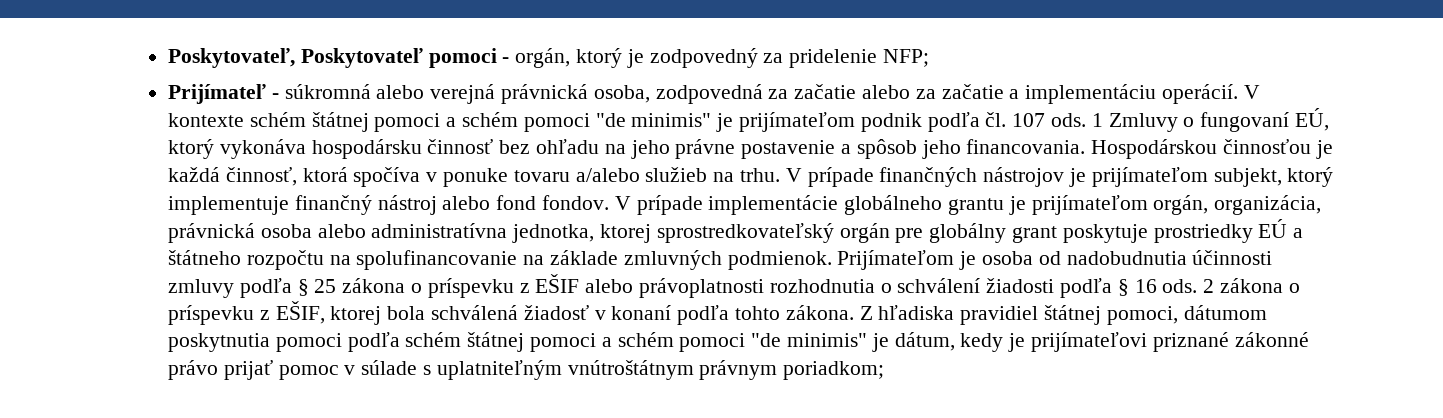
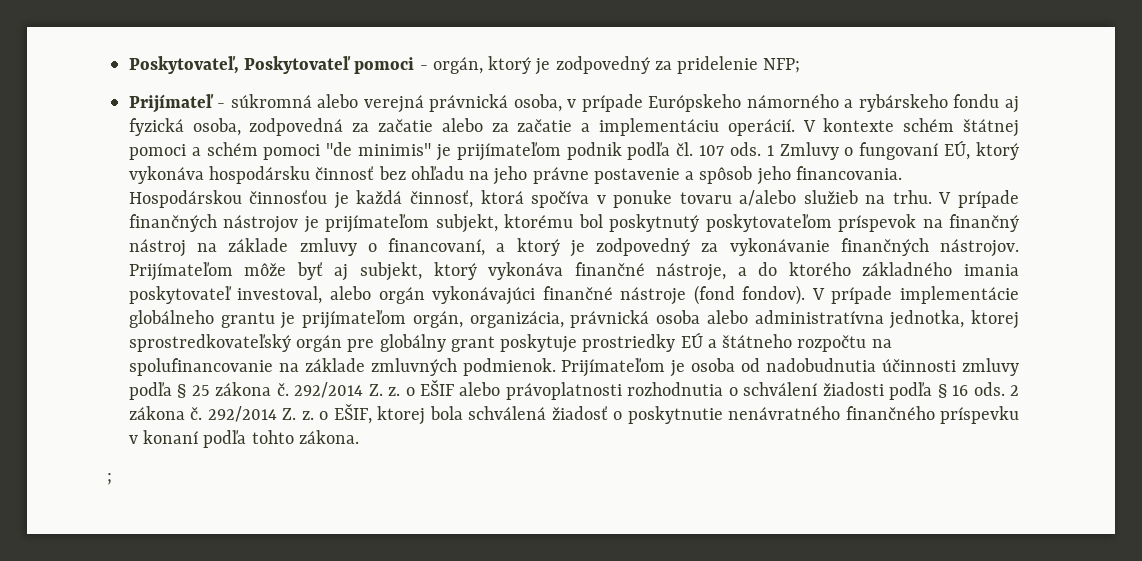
(650, 94) none -> [567,94,1019,113] [128,118,241,136] v prípade Európskeho námorného a rybárskeho fondu aj fyzická osoba,
[1287,167,1334,187] [167,195,609,215] ktorý implementuje finančný nástroj alebo fond fondov. -> [504,214,1019,232] [128,238,1020,257] [128,262,1020,281] [128,285,806,305] ktorému bol poskytnutý poskytovateľom príspevok na finančný nástroj na základe zmluvy o financovaní, a ktorý je zodpovedný za vykonávanie finančných nástrojov. Prijímateľom môže byť aj subjekt, ktorý vykonáva finančné nástroje, a do ktorého základného imania poskytovateľ investoval, alebo orgán vykonávajúci finančné nástroje (fond fondov).
[410,278,530,298] o príspevku z -> [276,382,415,398] č. 292/2014 Z. z. o
[1288,283,1300,293] [167,305,270,325] o príspevku z -> [190,406,329,422] č. 292/2014 Z. z. o
(589, 312) none -> [613,406,1020,424] o poskytnutie nenávratného finančného príspevku
[859,305,1267,325] [167,332,1309,352] [167,360,885,380] Z hľadiska pravidiel štátnej pomoci, dátumom poskytnutia pomoci podľa schém štátnej pomoci a schém pomoci "de minimis" je dátum, kedy je prijímateľovi priznané zákonné právo prijať pomoc v súlade s uplatniteľným vnútroštátnym právnym poriadkom; -> [107,473,113,485] // ;

